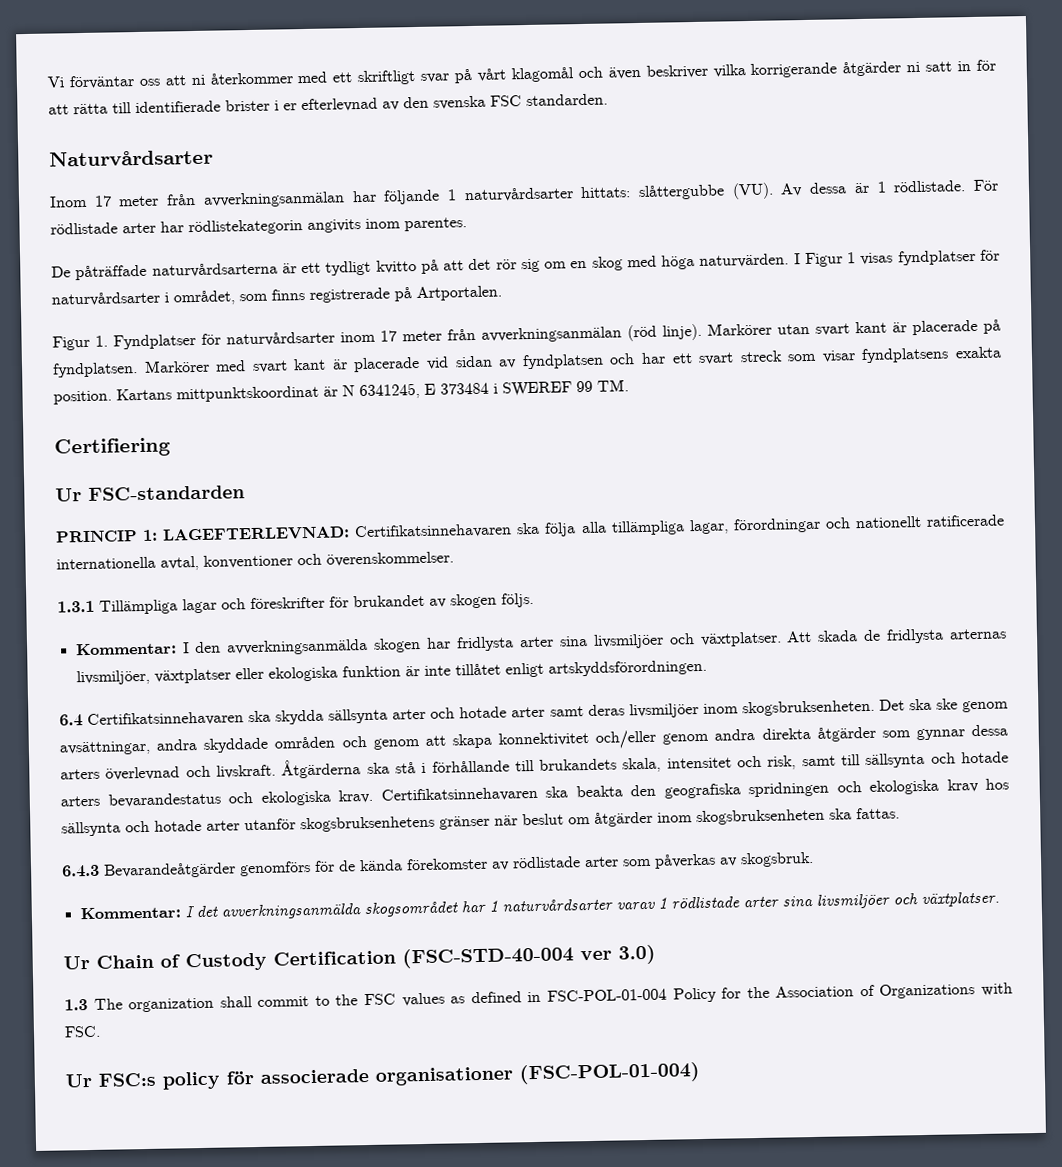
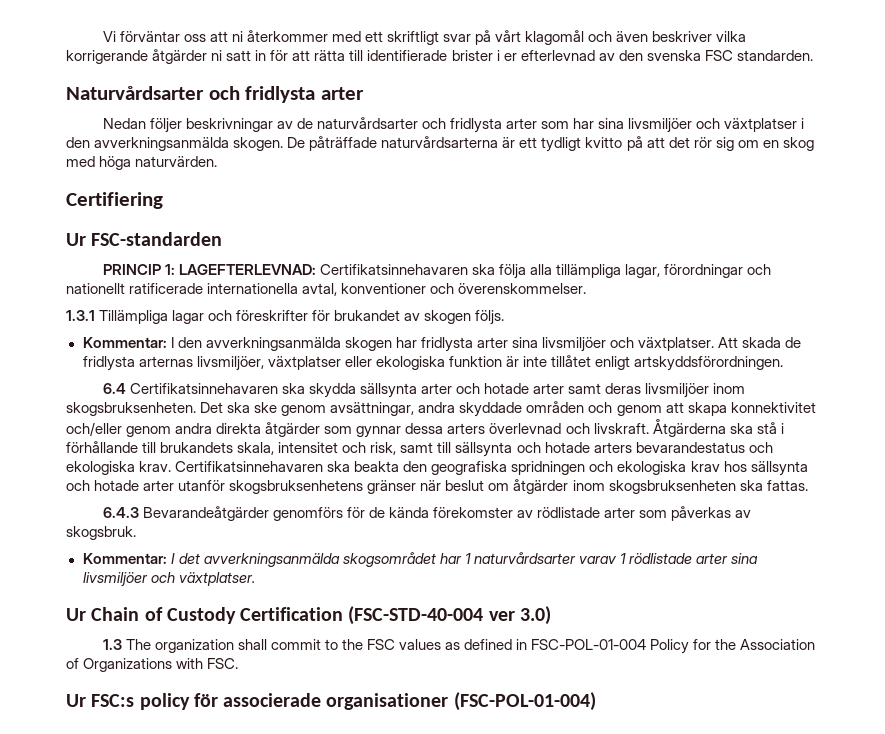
[49,179,1000,208] [50,217,467,236] // Inom 17 meter från avverkningsanmälan har följande 1 naturvårdsarter hittats: slåttergubbe (VU). Av dessa är 1 rödlistade. För rödlistade arter har rödlistekategorin angivits inom parentes. // -> [208,86,365,103] [102,117,805,133] [66,137,284,151] och fridlysta arter // Nedan följer beskrivningar av de naturvårdsarter och fridlysta arter som har sina livsmiljöer och växtplatser i den avverkningsanmälda skogen.
[793,249,1000,268] [51,285,502,307] [52,319,1001,351] [52,346,1002,378] [53,379,629,405] I Figur 1 visas fyndplatser för naturvårdsarter i området, som finns registrerade på Artportalen. // Figur 1. Fyndplatser för naturvårdsarter inom 17 meter från avverkningsanmälan (röd linje). Markörer utan svart kant är placerade på fyndplatsen. Markörer med svart kant är placerade vid sidan av fyndplatsen och har ett svart streck som visar fyndplatsens exakta position. Kartans mittpunktskoordinat är N 6341245, E 373484 i SWEREF 99 TM. -> (218, 161) none

